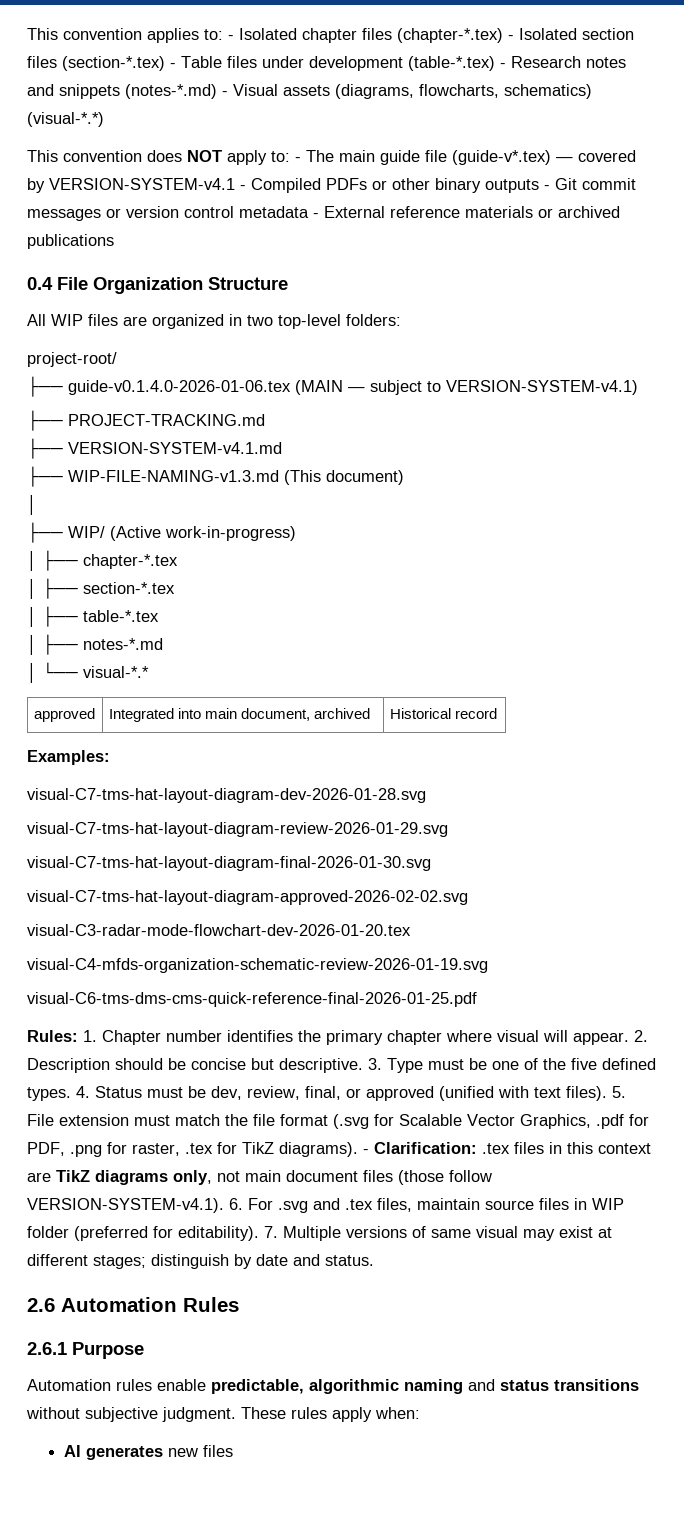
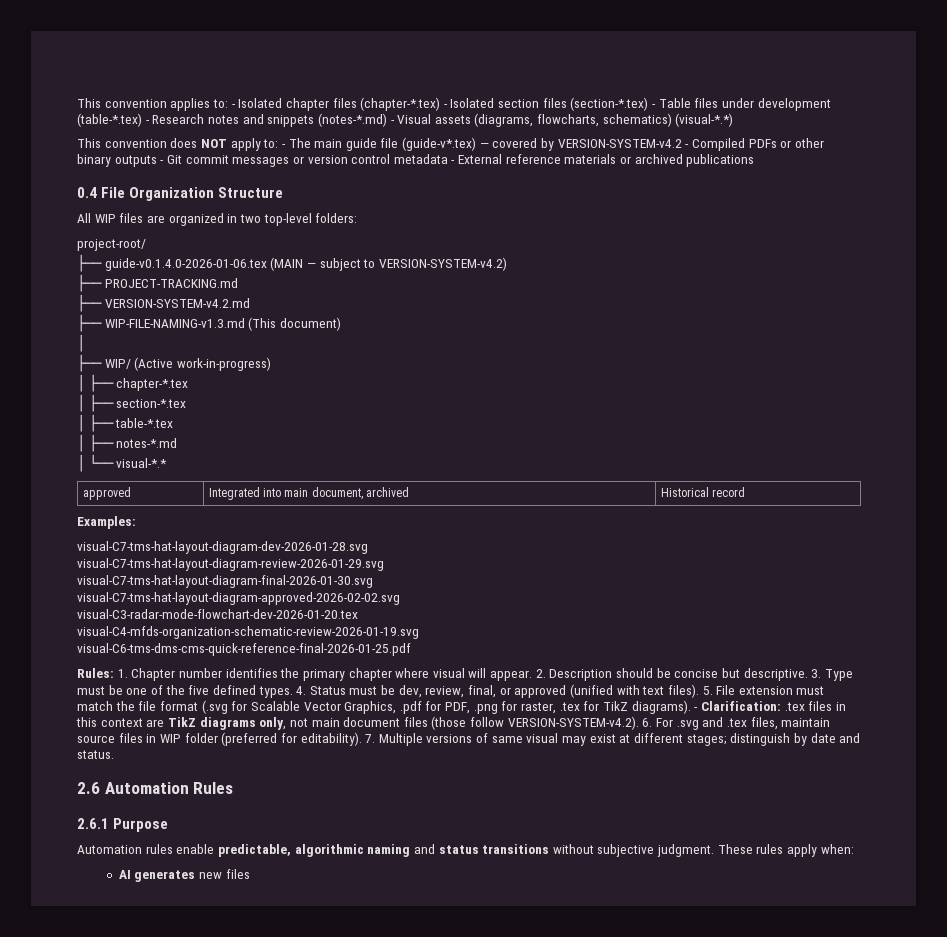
[49,178,235,190] VERSION-SYSTEM-v4.1 -> [557,139,682,148] VERSION-SYSTEM-v4.2
[446,380,638,395] VERSION-SYSTEM-v4.1) -> [378,257,507,271] VERSION-SYSTEM-v4.2)
[68,442,282,454] VERSION-SYSTEM-v4.1.md -> [104,298,250,308] VERSION-SYSTEM-v4.2.md
[27,1198,224,1213] VERSION-SYSTEM-v4.1). -> [507,716,639,730] VERSION-SYSTEM-v4.2).

